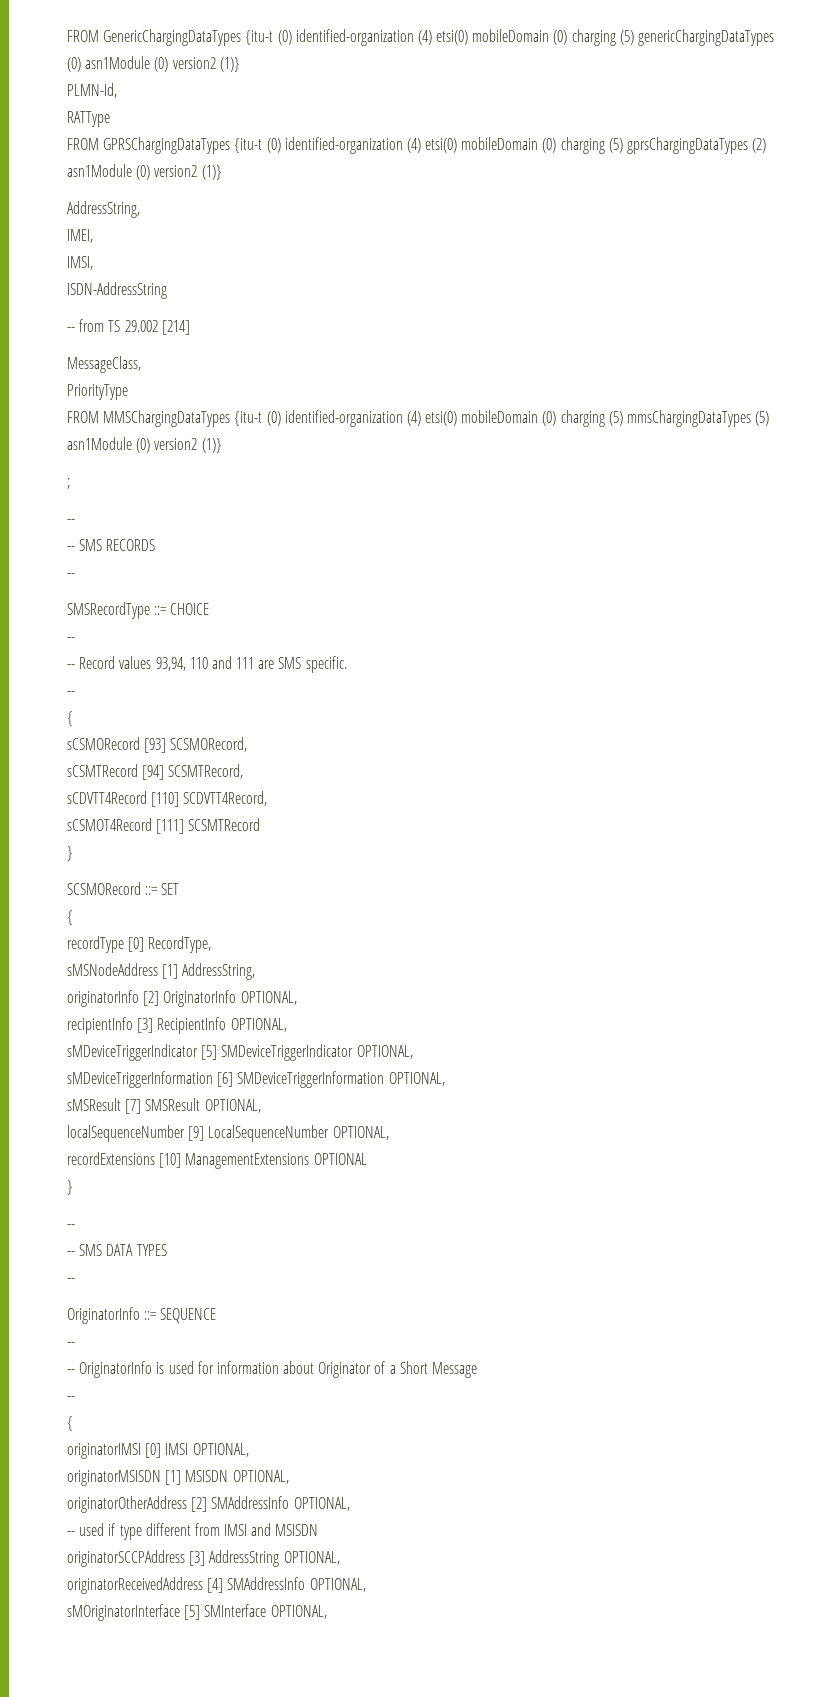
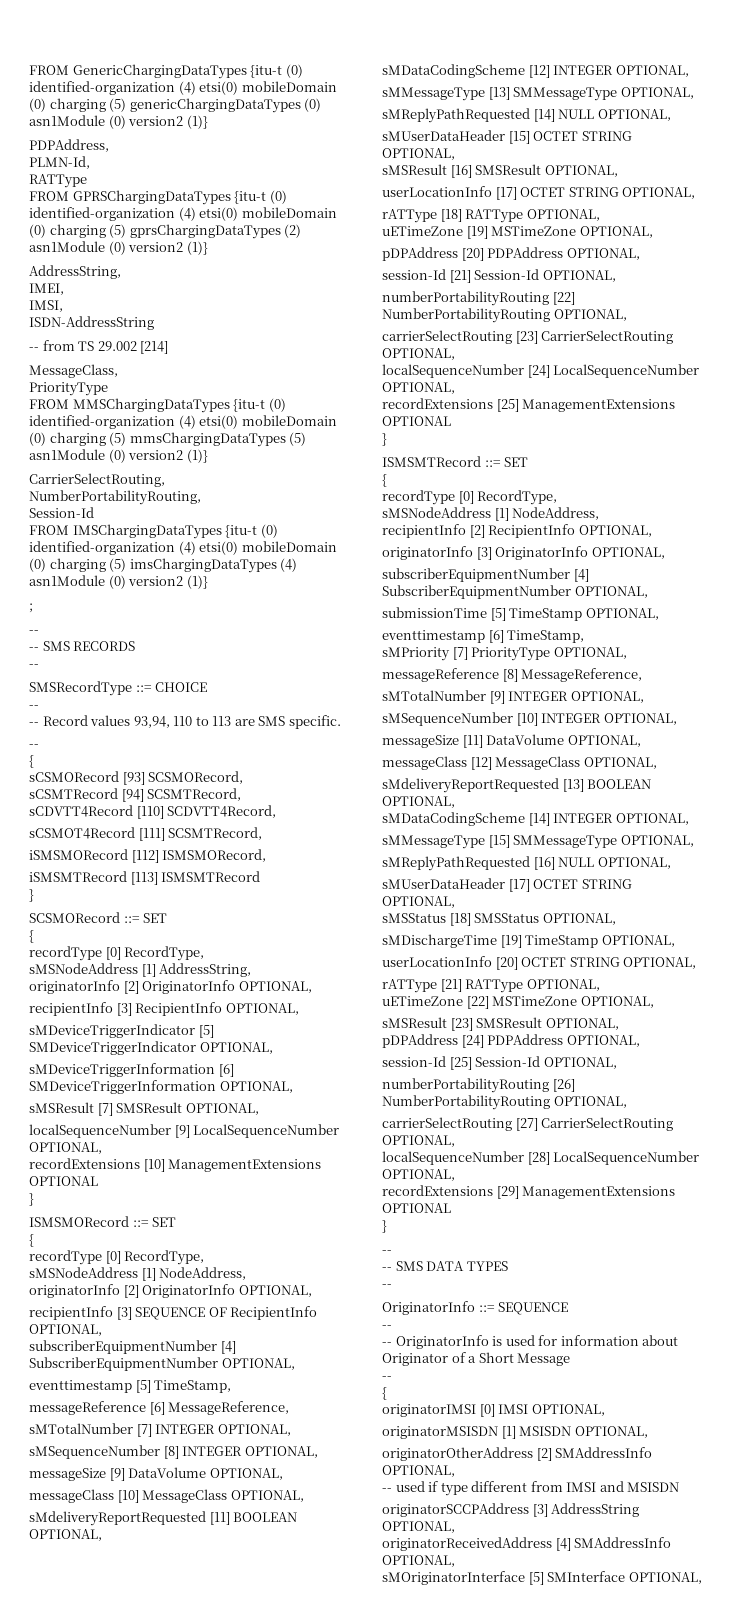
(240, 64) none -> [29,139,109,152] // PDPAddress,
(222, 445) none -> [29,473,165,487] [29,490,201,505] [29,507,94,518] [29,524,278,539] [29,541,337,555] [29,558,298,573] [29,575,208,589] // CarrierSelectRouting, // NumberPortabilityRouting, // Session-Id // FROM IMSChargingDataTypes {itu-t (0) identified-organization (4) etsi(0) mobileDomain (0) charging (5) imsChargingDataTypes (4) asn1Module (0) version2 (1)}
[211,656,255,669] and 111 -> [195,716,232,726] to 113
[188,818,261,831] SCSMTRecord -> [168,827,263,840] [29,849,267,863] [29,871,261,885] SCSMTRecord, // iSMSMORecord [112] ISMSMORecord, // iSMSMTRecord [113] ISMSMTRecord
(73, 1187) none -> [29,1216,177,1227] [29,1234,34,1247] [29,1250,205,1265] [29,1267,247,1281] [29,1284,312,1298] [29,1306,318,1320] [29,1324,102,1336] [29,1340,236,1354] [29,1357,295,1371] [29,1380,232,1393] [29,1401,290,1415] [29,1423,291,1437] [29,1445,318,1459] [29,1467,283,1481] [29,1489,304,1503] [29,1511,298,1526] [29,1529,102,1541] [382,64,689,78] [382,87,694,101] [382,108,671,123] [382,130,632,144] [382,148,455,160] [382,164,618,178] [382,186,696,200] [382,209,600,223] [382,226,653,239] [382,247,640,261] [382,269,616,283] [382,291,575,306] [382,308,627,323] [382,330,674,344] [382,348,455,360] [382,364,700,378] [382,382,455,394] [382,398,676,412] [382,416,451,426] [382,433,387,446] [382,456,529,467] [382,474,387,487] [382,490,558,505] [382,507,600,521] [382,524,652,538] [382,546,665,560] [382,568,589,582] [382,585,648,599] [382,607,659,621] [382,630,585,643] [382,647,627,661] [382,668,643,682] [382,690,644,704] [382,712,677,726] [382,734,641,748] [382,756,657,770] [382,778,652,793] [382,796,455,808] [382,812,689,826] [382,835,694,849] [382,856,671,871] [382,878,632,892] [382,896,455,908] [382,913,616,926] [382,934,675,948] [382,956,697,970] [382,979,600,993] [382,996,654,1009] [382,1017,619,1031] [382,1034,640,1048] [382,1056,617,1070] [382,1078,575,1093] [382,1095,627,1110] [382,1117,674,1131] [382,1135,455,1147] [382,1151,700,1165] [382,1169,455,1181] [382,1185,676,1199] [382,1203,451,1213] [382,1220,387,1233] // ISMSMORecord ::= SET // { // recordType [0] RecordType, // sMSNodeAddress [1] NodeAddress, // originatorInfo [2] OriginatorInfo OPTIONAL, // recipientInfo [3] SEQUENCE OF RecipientInfo OPTIONAL, // subscriberEquipmentNumber [4] SubscriberEquipmentNumber OPTIONAL, // eventtimestamp [5] TimeStamp, // messageReference [6] MessageReference, // sMTotalNumber [7] INTEGER OPTIONAL, // sMSequenceNumber [8] INTEGER OPTIONAL, // messageSize [9] DataVolume OPTIONAL, // messageClass [10] MessageClass OPTIONAL, // sMdeliveryReportRequested [11] BOOLEAN OPTIONAL, // sMDataCodingScheme [12] INTEGER OPTIONAL, // sMMessageType [13] SMMessageType OPTIONAL, // sMReplyPathRequested [14] NULL OPTIONAL, // sMUserDataHeader [15] OCTET STRING OPTIONAL, // sMSResult [16] SMSResult OPTIONAL, // userLocationInfo [17] OCTET STRING OPTIONAL, // rATType [18] RATType OPTIONAL, // uETimeZone [19] MSTimeZone OPTIONAL, // pDPAddress [20] PDPAddress OPTIONAL, // session-Id [21] Session-Id OPTIONAL, // numberPortabilityRouting [22] NumberPortabilityRouting OPTIONAL, // carrierSelectRouting [23] CarrierSelectRouting OPTIONAL, // localSequenceNumber [24] LocalSequenceNumber OPTIONAL, // recordExtensions [25] ManagementExtensions OPTIONAL // } // ISMSMTRecord ::= SET // { // recordType [0] RecordType, // sMSNodeAddress [1] NodeAddress, // recipientInfo [2] RecipientInfo OPTIONAL, // originatorInfo [3] OriginatorInfo OPTIONAL, // subscriberEquipmentNumber [4] SubscriberEquipmentNumber OPTIONAL, // submissionTime [5] TimeStamp OPTIONAL, // eventtimestamp [6] TimeStamp, // sMPriority [7] PriorityType OPTIONAL, // messageReference [8] MessageReference, // sMTotalNumber [9] INTEGER OPTIONAL, // sMSequenceNumber [10] INTEGER OPTIONAL, // messageSize [11] DataVolume OPTIONAL, // messageClass [12] MessageClass OPTIONAL, // sMdeliveryReportRequested [13] BOOLEAN OPTIONAL, // sMDataCodingScheme [14] INTEGER OPTIONAL, // sMMessageType [15] SMMessageType OPTIONAL, // sMReplyPathRequested [16] NULL OPTIONAL, // sMUserDataHeader [17] OCTET STRING OPTIONAL, // sMSStatus [18] SMSStatus OPTIONAL, // sMDischargeTime [19] TimeStamp OPTIONAL, // userLocationInfo [20] OCTET STRING OPTIONAL, // rATType [21] RATType OPTIONAL, // uETimeZone [22] MSTimeZone OPTIONAL, // sMSResult [23] SMSResult OPTIONAL, // pDPAddress [24] PDPAddress OPTIONAL, // session-Id [25] Session-Id OPTIONAL, // numberPortabilityRouting [26] NumberPortabilityRouting OPTIONAL, // carrierSelectRouting [27] CarrierSelectRouting OPTIONAL, // localSequenceNumber [28] LocalSequenceNumber OPTIONAL, // recordExtensions [29] ManagementExtensions OPTIONAL // }

